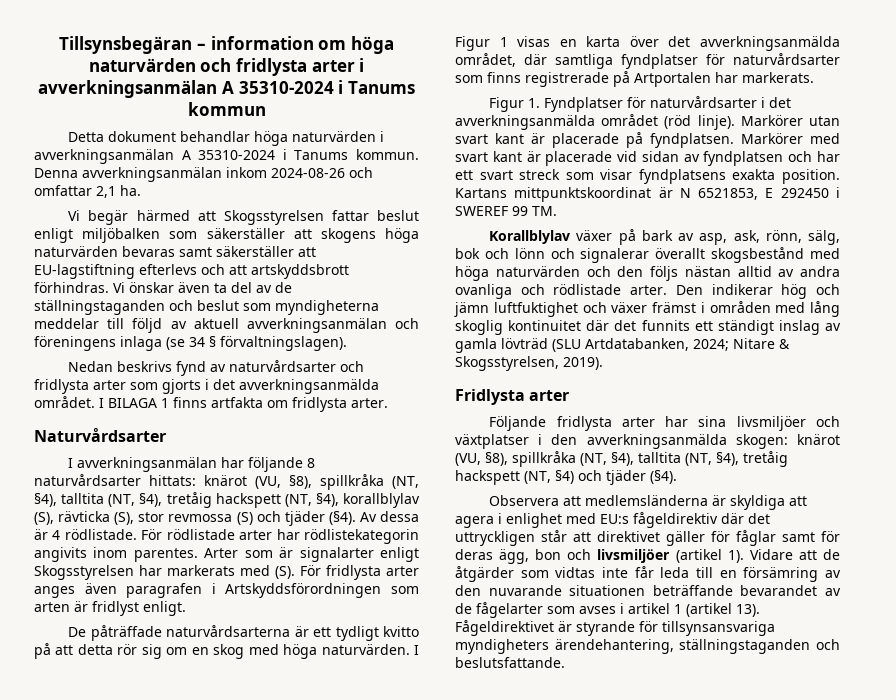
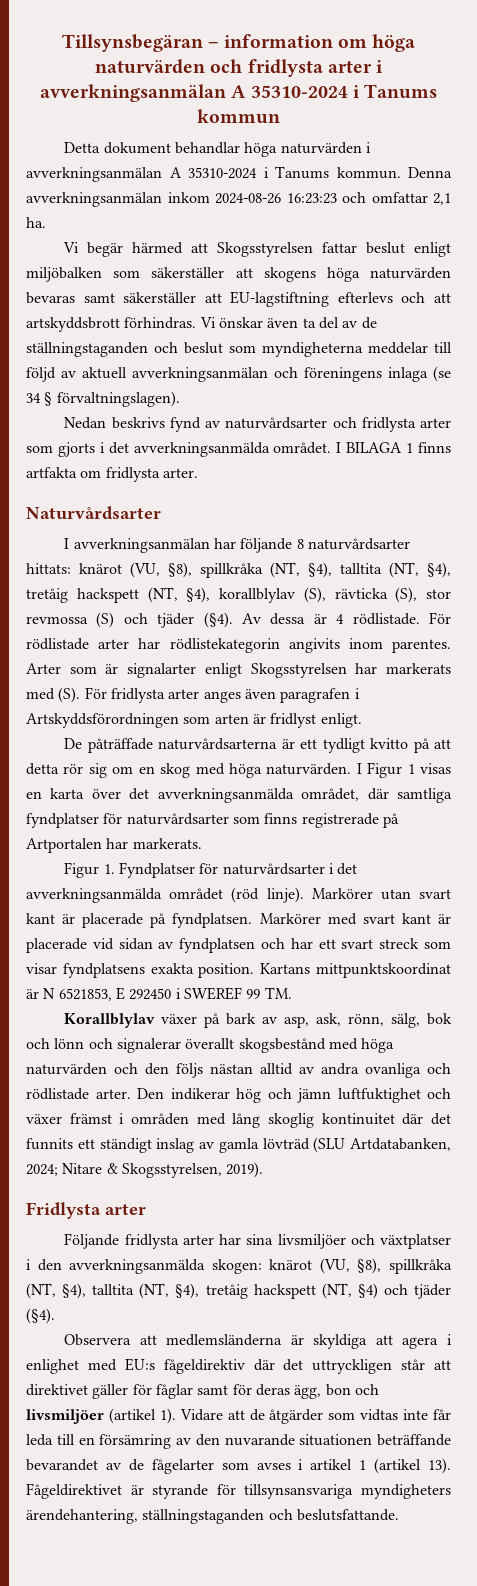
(345, 173) none -> [286,193,337,204] 16:23:23

